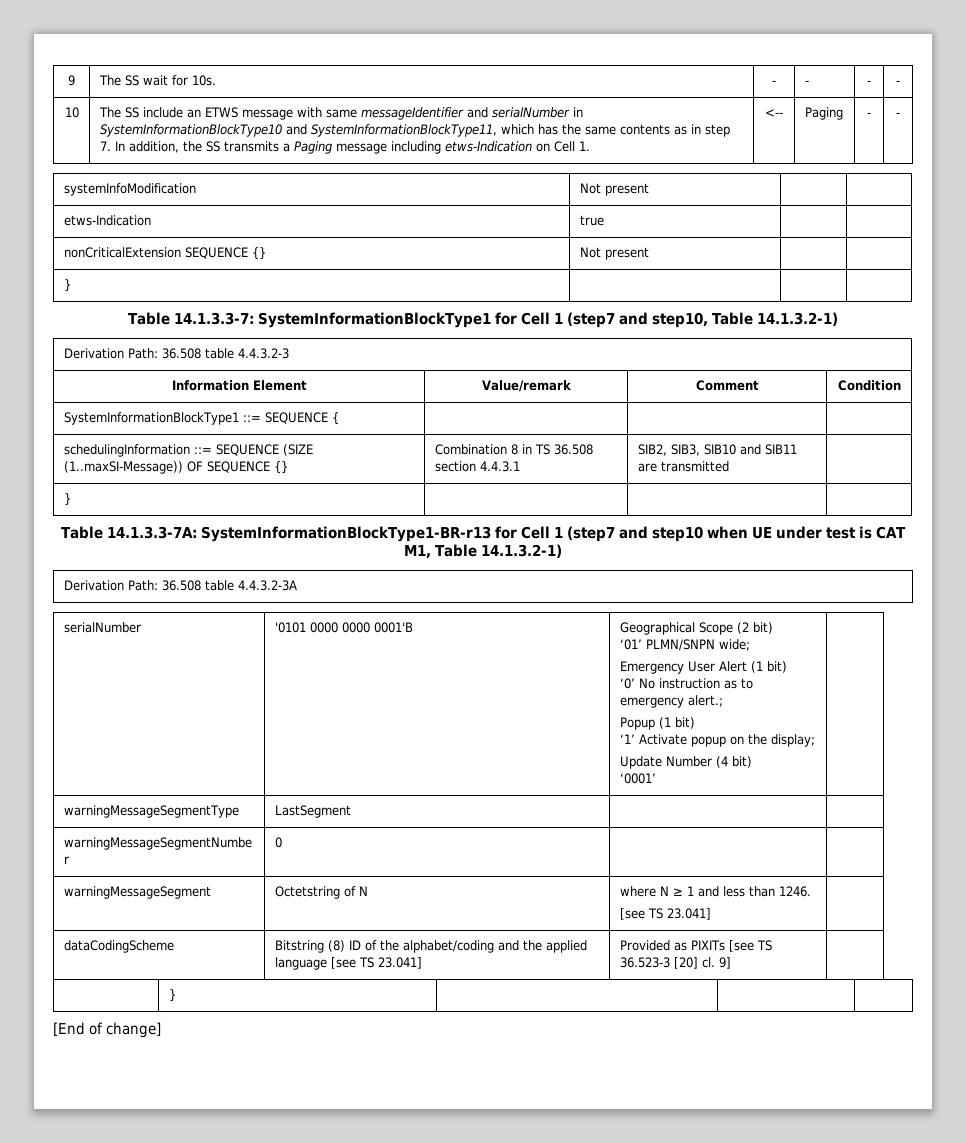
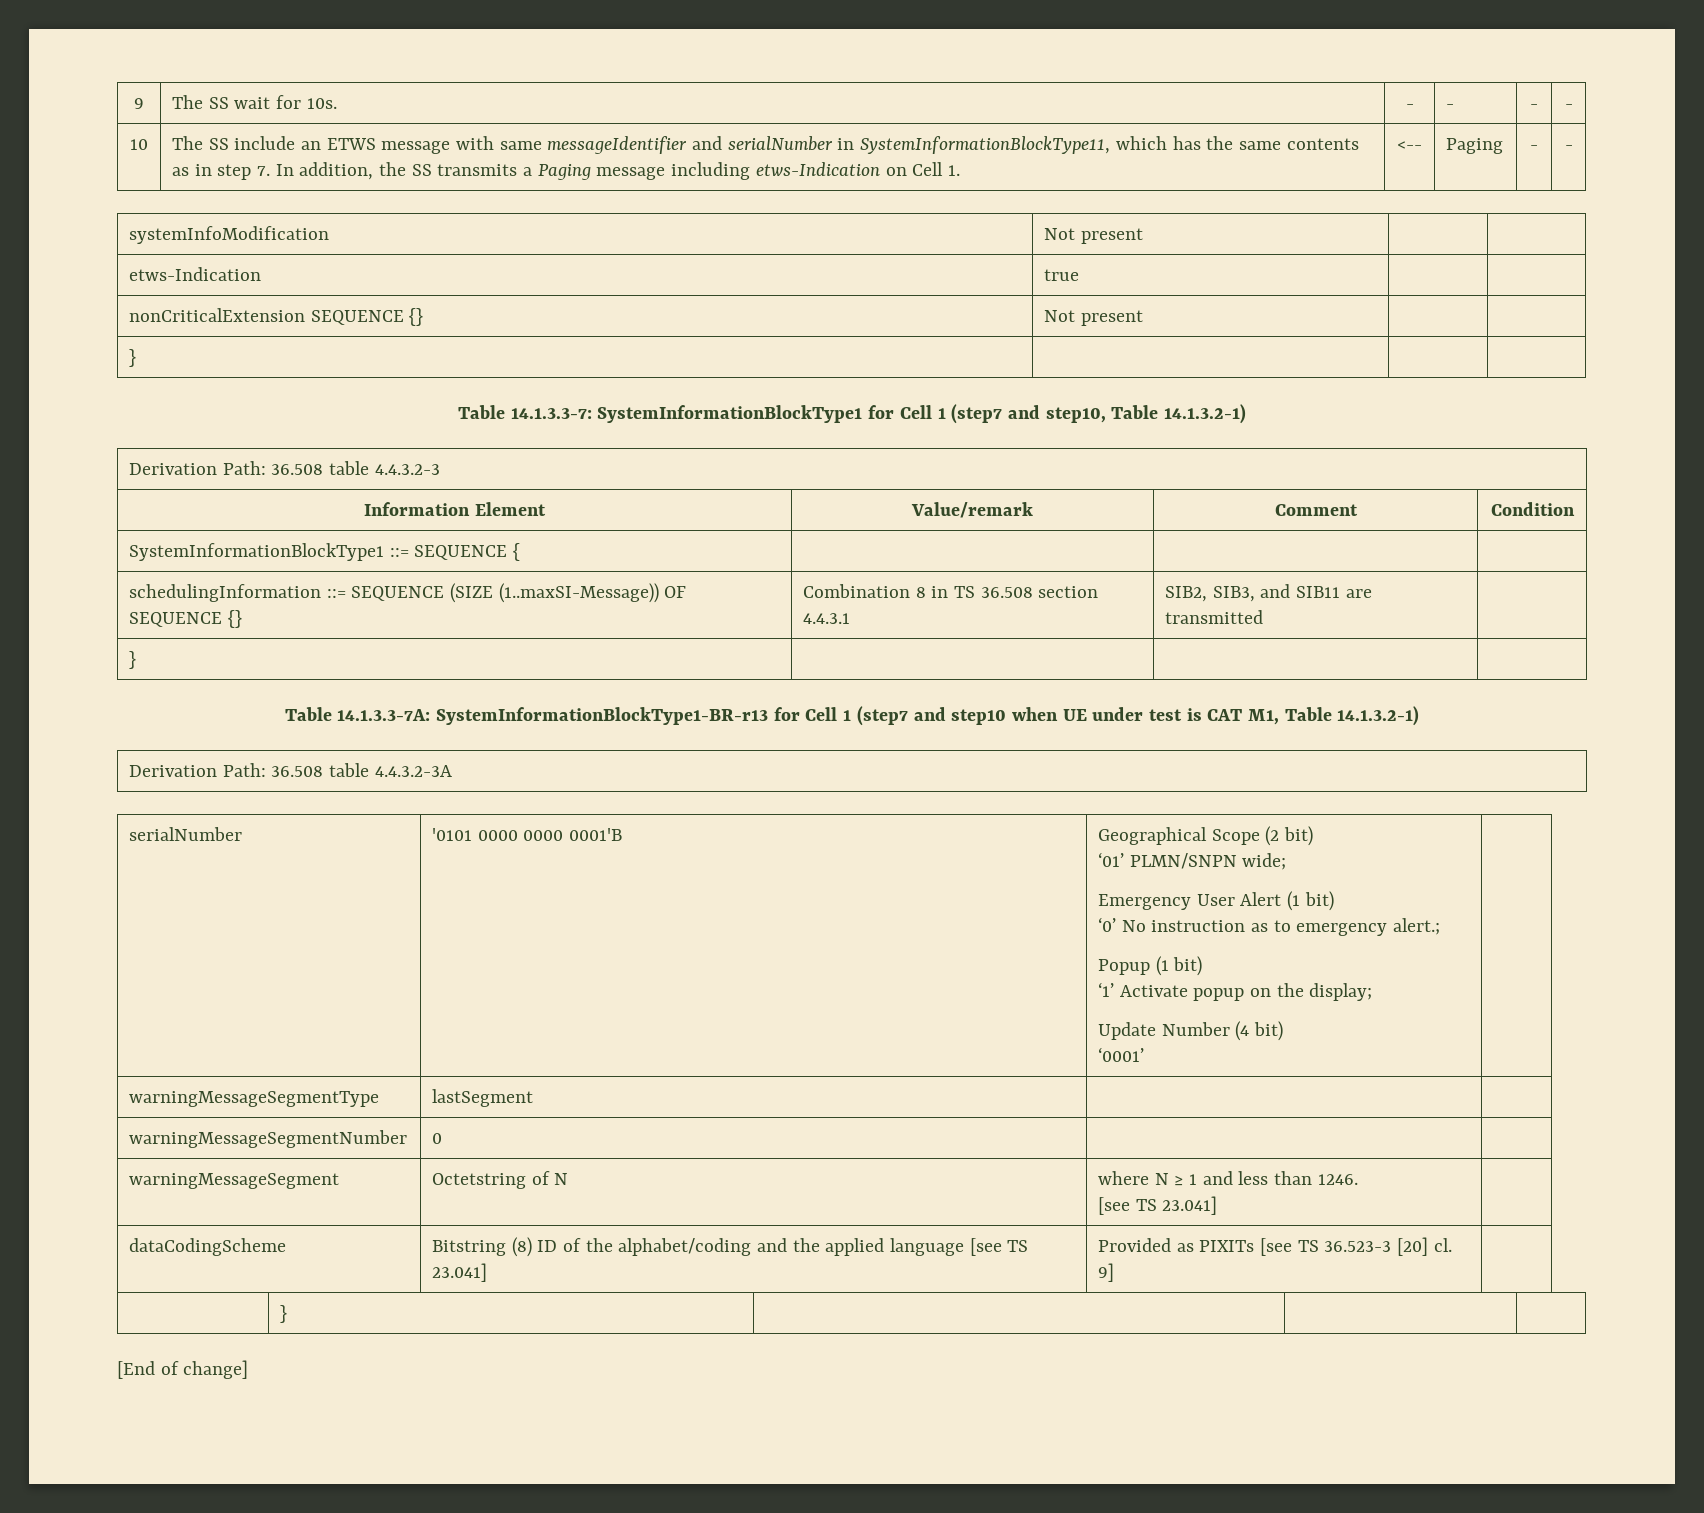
[99,124,307,137] SystemInformationBlockType10 and -> (855, 144) none
[703,444,736,455] SIB10 -> (1255, 594) none
[274,805,351,818] LastSegment -> [432,1089,534,1107] lastSegment

